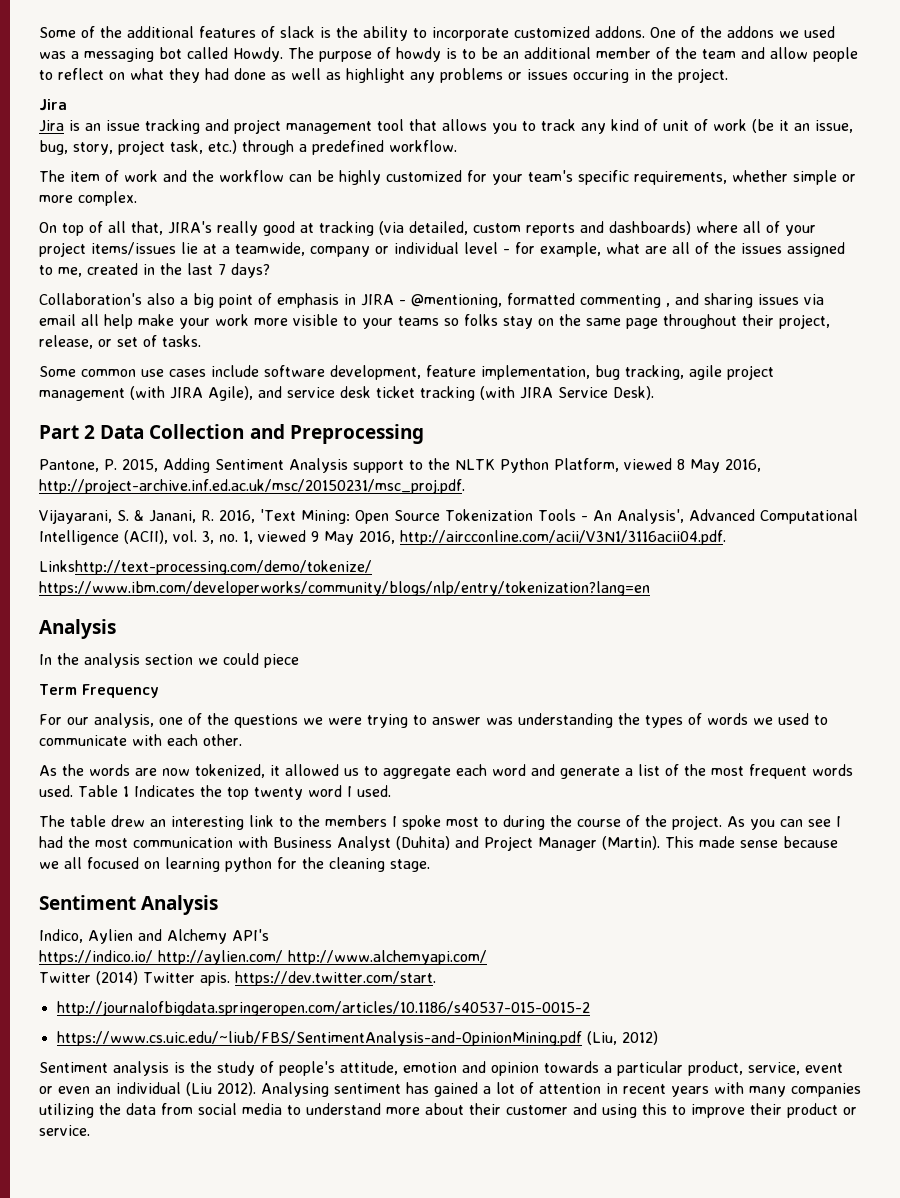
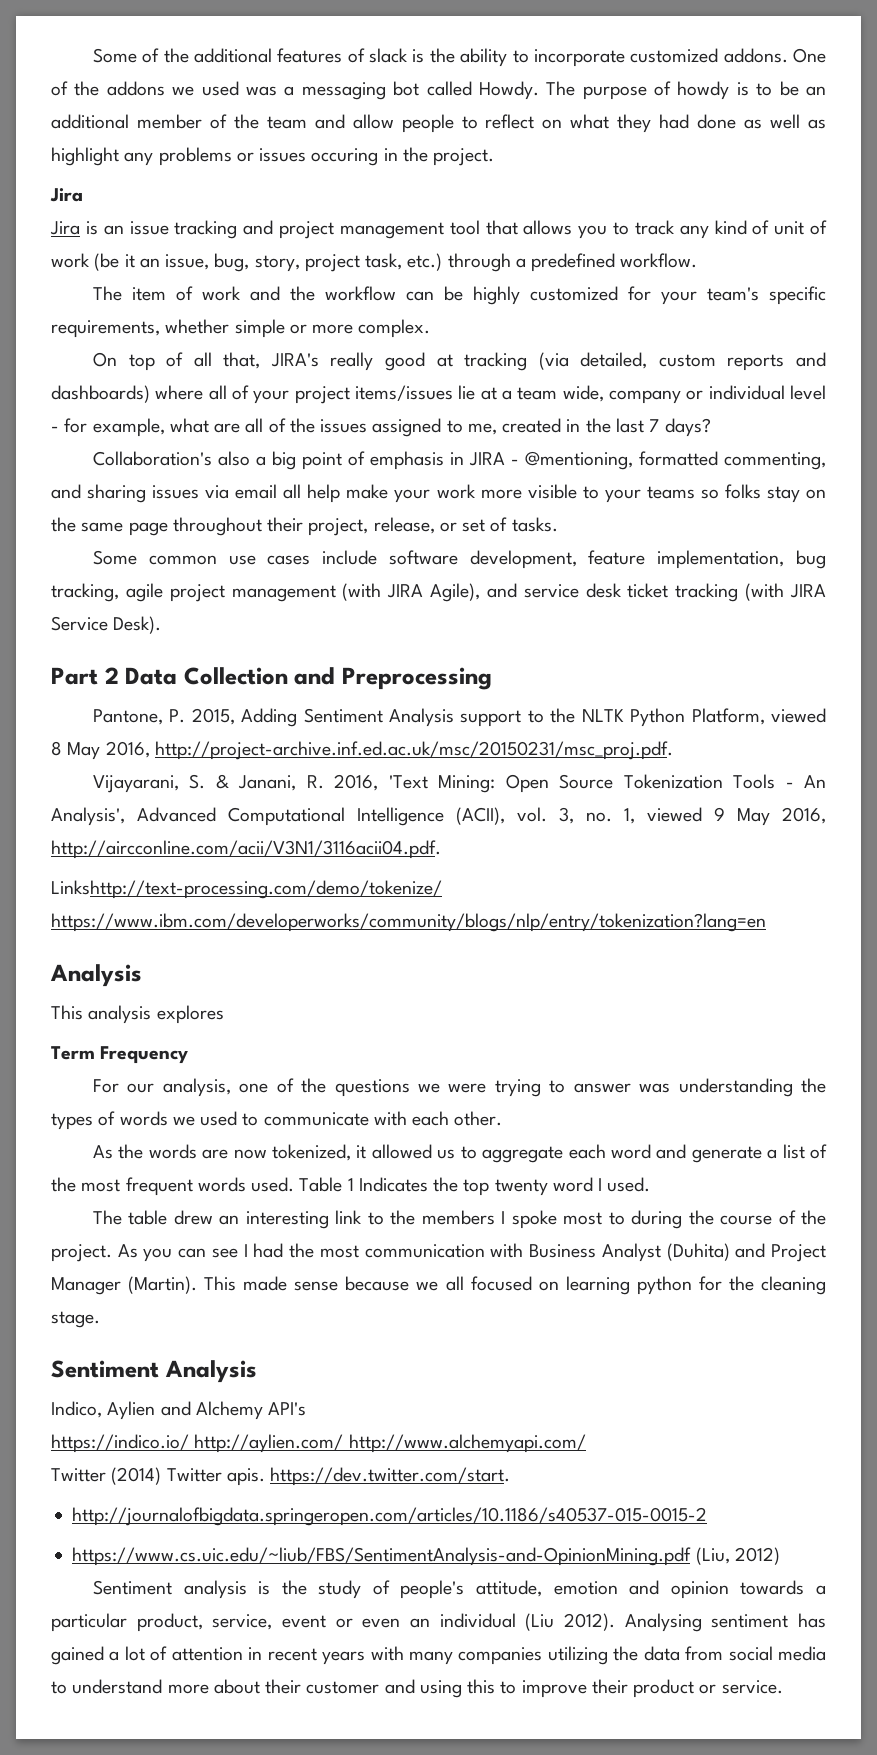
[235,242,305,256] teamwide, -> [517,385,604,402] team wide,
[580,294,670,308] commenting , -> [724,452,826,470] commenting,
[39,653,299,668] In the analysis section we could piece -> [51,1005,224,1024] This analysis explores

